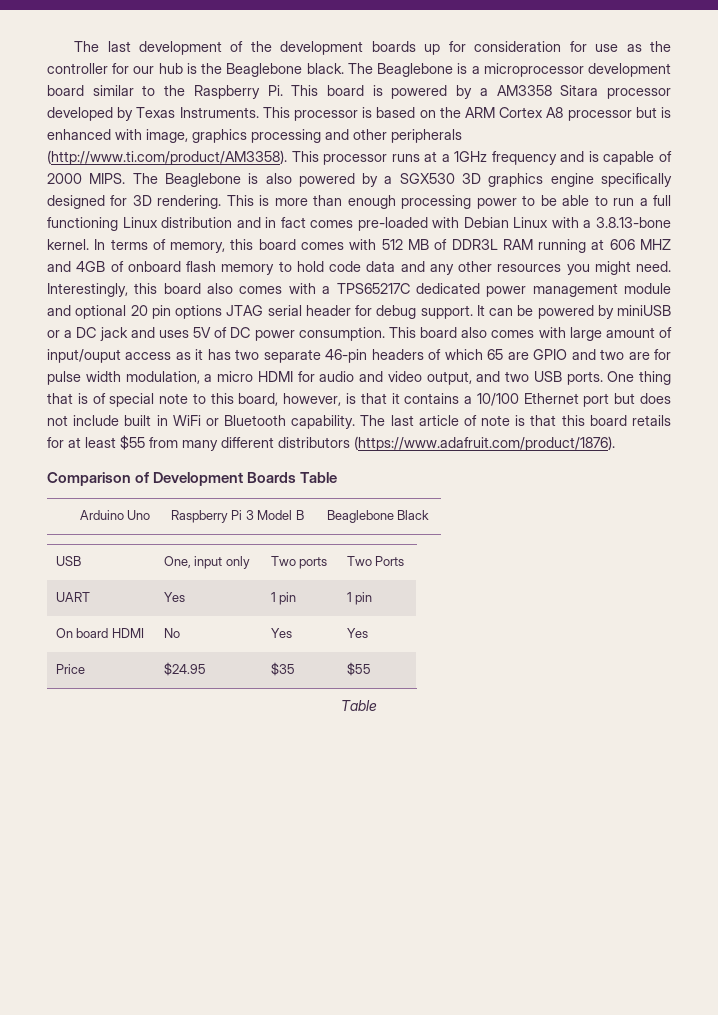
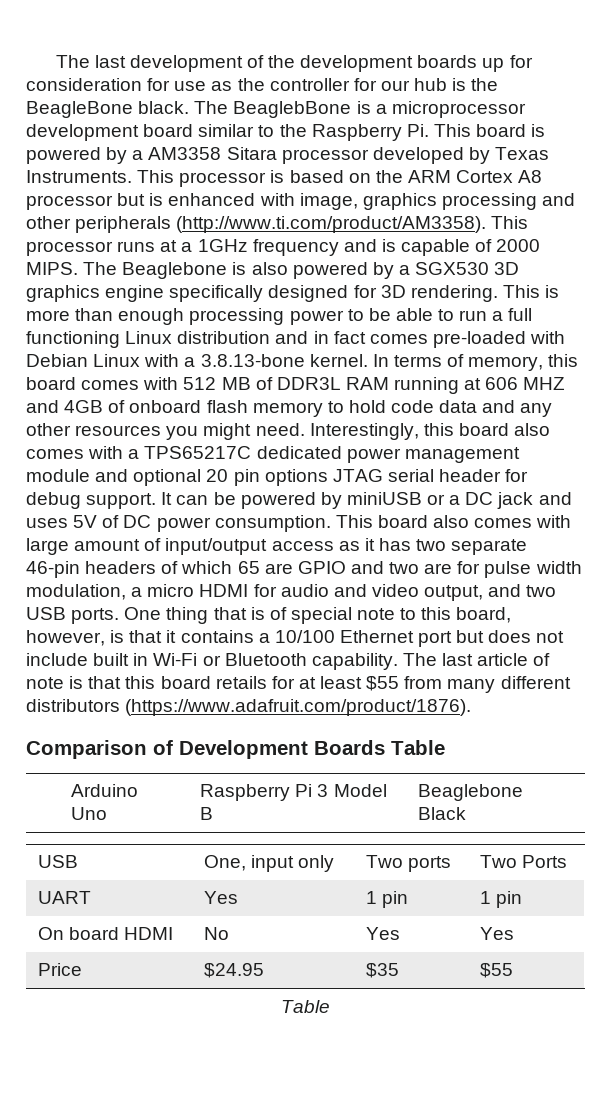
[226,63,303,77] Beaglebone -> [26,101,133,118] BeagleBone
[377,63,454,77] Beaglebone -> [233,101,352,118] BeaglebBone
[47,349,121,363] input/ouput -> [165,538,268,555] input/output
[172,415,201,426] WiFi -> [153,653,198,666] Wi-Fi

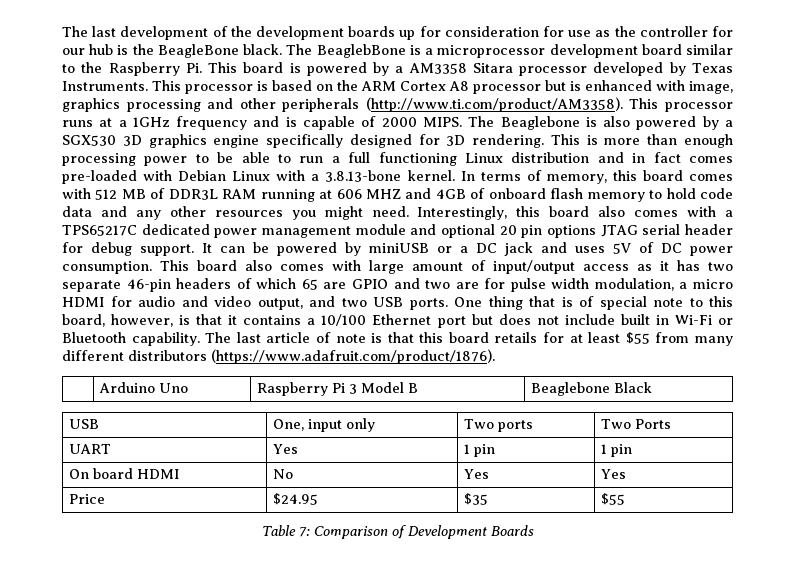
[26,740,445,759] // Comparison of Development Boards Table -> (495, 356) none
(330, 1006) none -> [298,525,534,539] 7: Comparison of Development Boards

